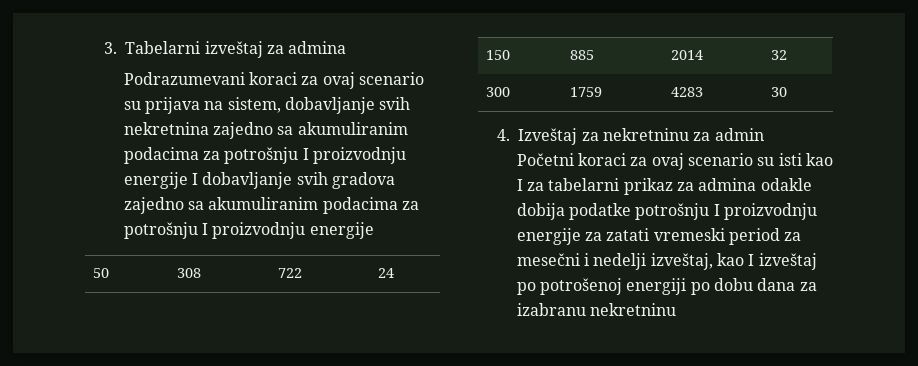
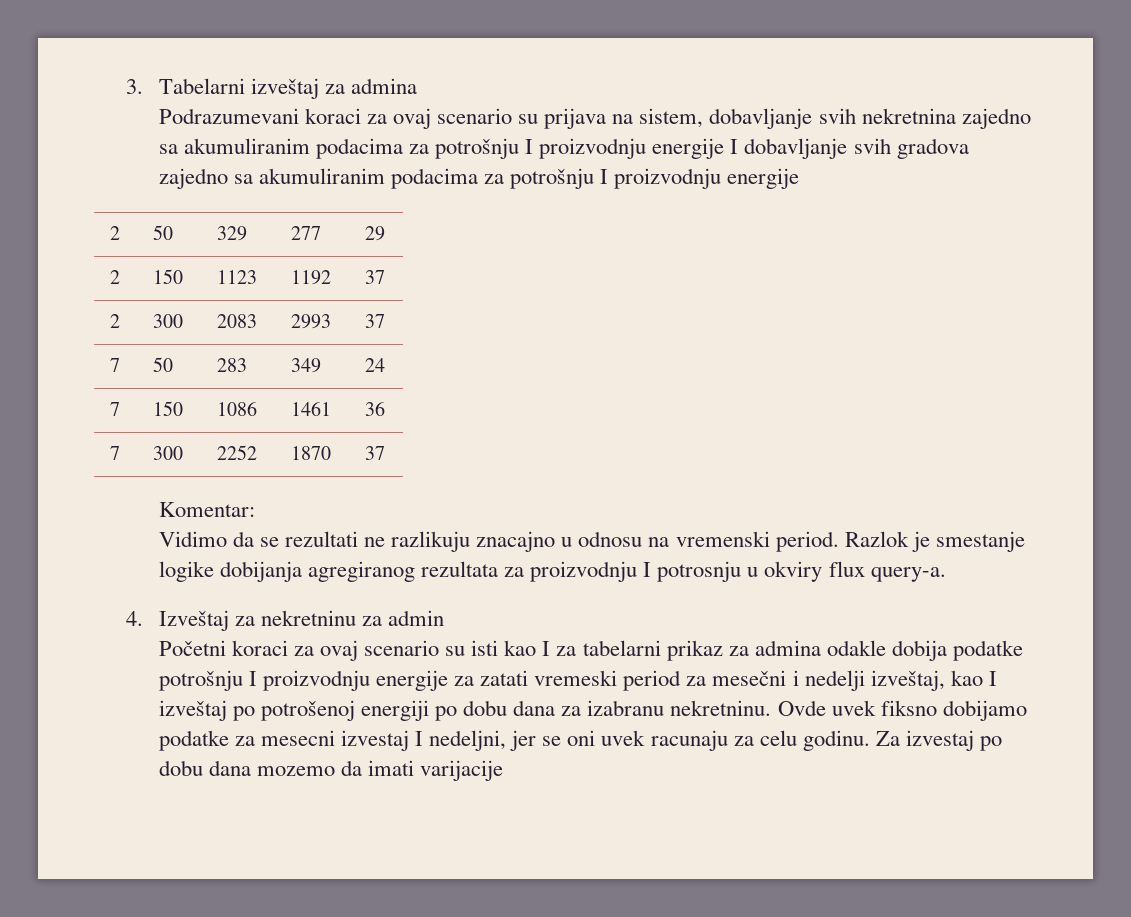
[93,268,110,278] [177,268,202,278] [278,268,303,278] 50 | 308 | 722 -> [110,226,121,240] [153,225,174,240] [217,226,248,241] [291,226,322,240] [365,226,386,241] [110,270,121,284] [153,269,184,284] [217,270,258,284] [291,270,332,285] [365,270,386,284] [110,314,121,328] [153,314,184,328] [217,314,258,328] [291,314,332,329] [365,314,386,328] [110,358,121,372] [153,357,174,372] [217,358,248,372] [291,358,322,373] 2 | 50 | 329 | 277 | 29 // 2 | 150 | 1123 | 1192 | 37 // 2 | 300 | 2083 | 2993 | 37 // 7 | 50 | 283 | 349
[486,50,511,60] [570,50,595,60] [671,50,704,60] [771,50,788,60] [486,87,511,97] [570,87,603,97] [671,87,704,97] [771,87,788,97] 150 | 885 | 2014 | 32 // 300 | 1759 | 4283 | 30 -> [110,402,121,416] [153,401,184,416] [217,401,258,416] [291,401,332,416] [365,401,386,416] [110,446,121,460] [153,446,184,460] [217,445,258,460] [291,446,332,460] [365,446,386,460] [158,502,255,517] [158,531,1025,552] [158,561,946,582] 7 | 150 | 1086 | 1461 | 36 // 7 | 300 | 2252 | 1870 | 37 // Komentar: // Vidimo da se rezultati ne razlikuju znacajno u odnosu na vremenski period. Razlok je smestanje logike dobijanja agregiranog rezultata za proizvodnju I potrosnju u okviry flux query-a.
[589,303,676,316] nekretninu -> [670,700,1027,721] [158,730,1003,751] [158,760,504,781] nekretninu. Ovde uvek fiksno dobijamo podatke za mesecni izvestaj I nedeljni, jer se oni uvek racunaju za celu godinu. Za izvestaj po dobu dana mozemo da imati varijacije

